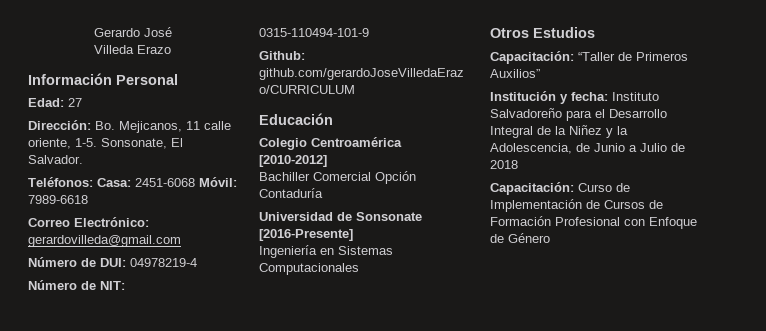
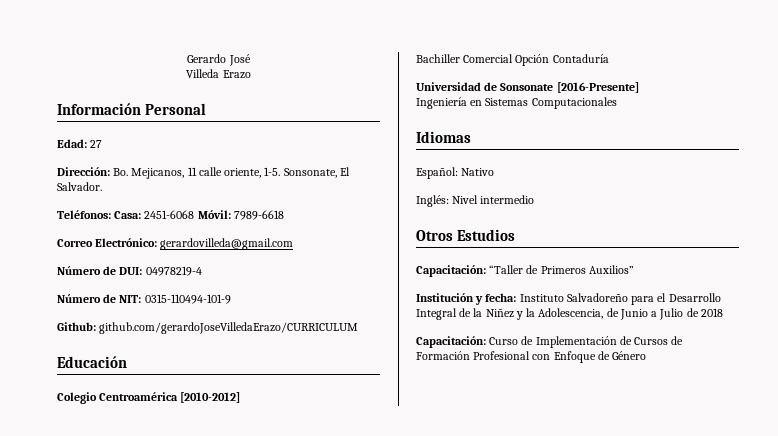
(359, 269) none -> [416,131,471,143] [416,167,495,179] [416,195,535,207] // Idiomas // Español: Nativo // Inglés: Nivel intermedio

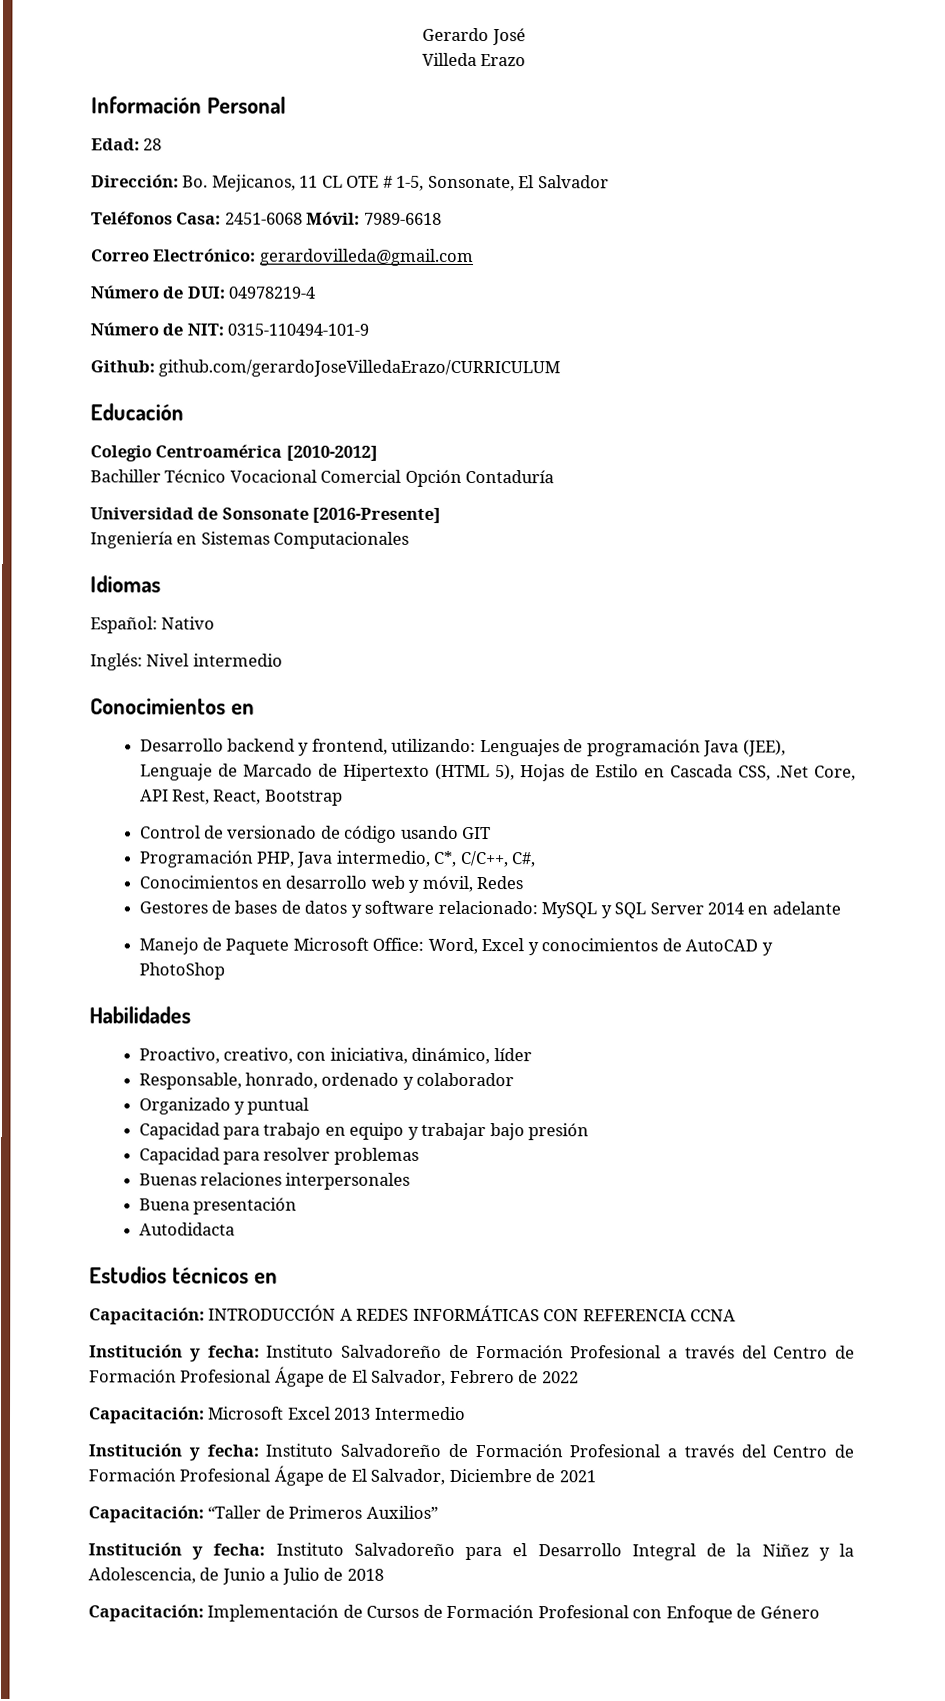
[90,140,103,148] 27 -> [143,138,163,151] 28
[198,167,350,178] [57,182,102,191] [57,210,111,219] calle oriente, 1-5. Sonsonate, El Salvador. // Teléfonos: -> [321,175,609,192] [91,211,173,225] CL OTE # 1-5, Sonsonate, El Salvador // Teléfonos
(460, 58) none -> [164,469,317,483] Técnico Vocacional
[416,229,516,241] Otros Estudios -> [90,698,255,715] [139,738,786,757] [139,763,856,782] [139,789,343,806] [139,825,492,843] [138,850,536,868] [138,875,524,893] [138,900,841,919] [138,937,773,956] [138,962,225,980] [89,1006,191,1024] [138,1047,532,1065] [138,1072,515,1090] [138,1097,310,1115] [138,1122,590,1141] [138,1147,419,1165] [138,1172,411,1190] [138,1197,297,1215] [138,1222,235,1236] [89,1266,278,1284] [89,1304,737,1325] [89,1344,855,1362] [89,1366,579,1387] [88,1406,466,1424] [88,1443,854,1461] [88,1465,596,1486] Conocimientos en // Desarrollo backend y frontend, utilizando: Lenguajes de programación Java (JEE), Lenguaje de Marcado de Hipertexto (HTML 5), Hojas de Estilo en Cascada CSS, .Net Core, API Rest, React, Bootstrap // Control de versionado de código usando GIT // Programación PHP, Java intermedio, C*, C/C++, C#, // Conocimientos en desarrollo web y móvil, Redes // Gestores de bases de datos y software relacionado: MySQL y SQL Server 2014 en adelante // Manejo de Paquete Microsoft Office: Word, Excel y conocimientos de AutoCAD y PhotoShop // Habilidades // Proactivo, creativo, con iniciativa, dinámico, líder // Responsable, honrado, ordenado y colaborador // Organizado y puntual // Capacidad para trabajo en equipo y trabajar bajo presión // Capacidad para resolver problemas // Buenas relaciones interpersonales // Buena presentación // Autodidacta // Estudios técnicos en // Capacitación: INTRODUCCIÓN A REDES INFORMÁTICAS CON REFERENCIA CCNA // Institución y fecha: Instituto Salvadoreño de Formación Profesional a través del Centro de Formación Profesional Ágape de El Salvador, Febrero de 2022 // Capacitación: Microsoft Excel 2013 Intermedio // Institución y fecha: Instituto Salvadoreño de Formación Profesional a través del Centro de Formación Profesional Ágape de El Salvador, Diciembre de 2021
[489,336,534,345] Curso de -> (204, 1613) none

